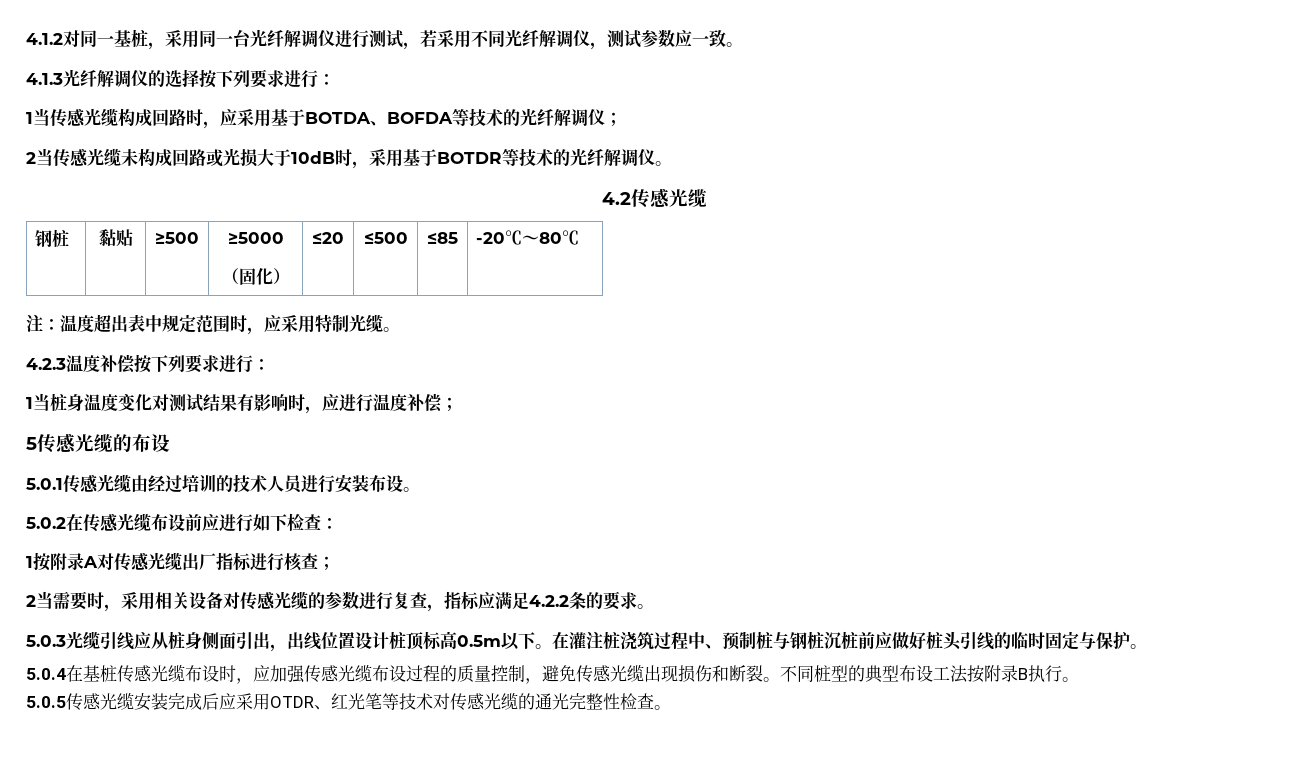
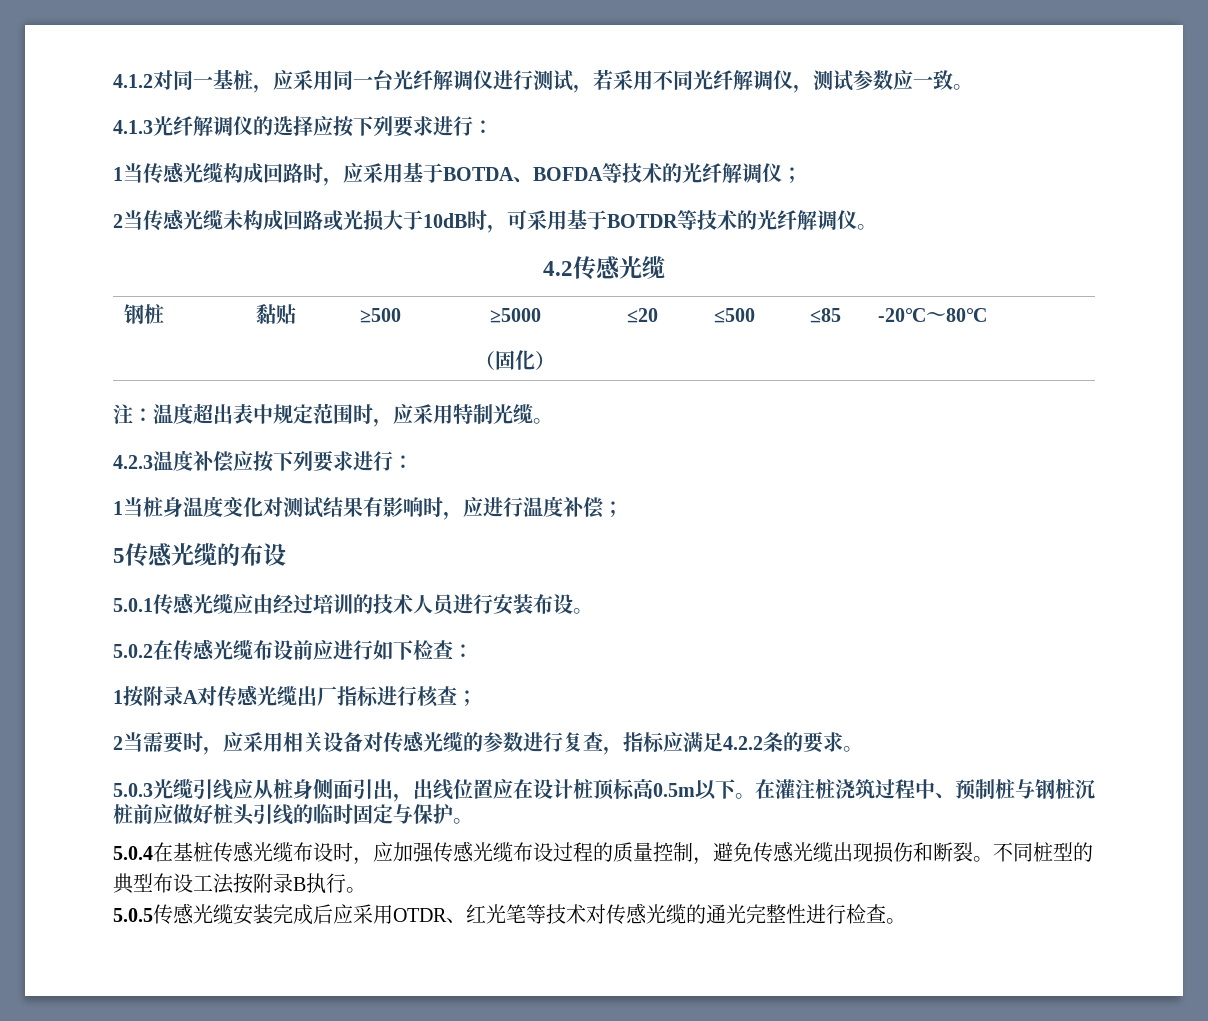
(165, 46) none -> [273,70,293,90] 应
(199, 78) none -> [313,116,333,136] 应
(369, 165) none -> [507,210,527,230] 可
(135, 363) none -> [233,451,253,471] 应
(131, 483) none -> [233,594,253,614] 应
(121, 608) none -> [223,732,243,752] 应
(355, 640) none -> [493,779,533,799] 应在
(620, 701) none -> [806,904,846,924] 进行

